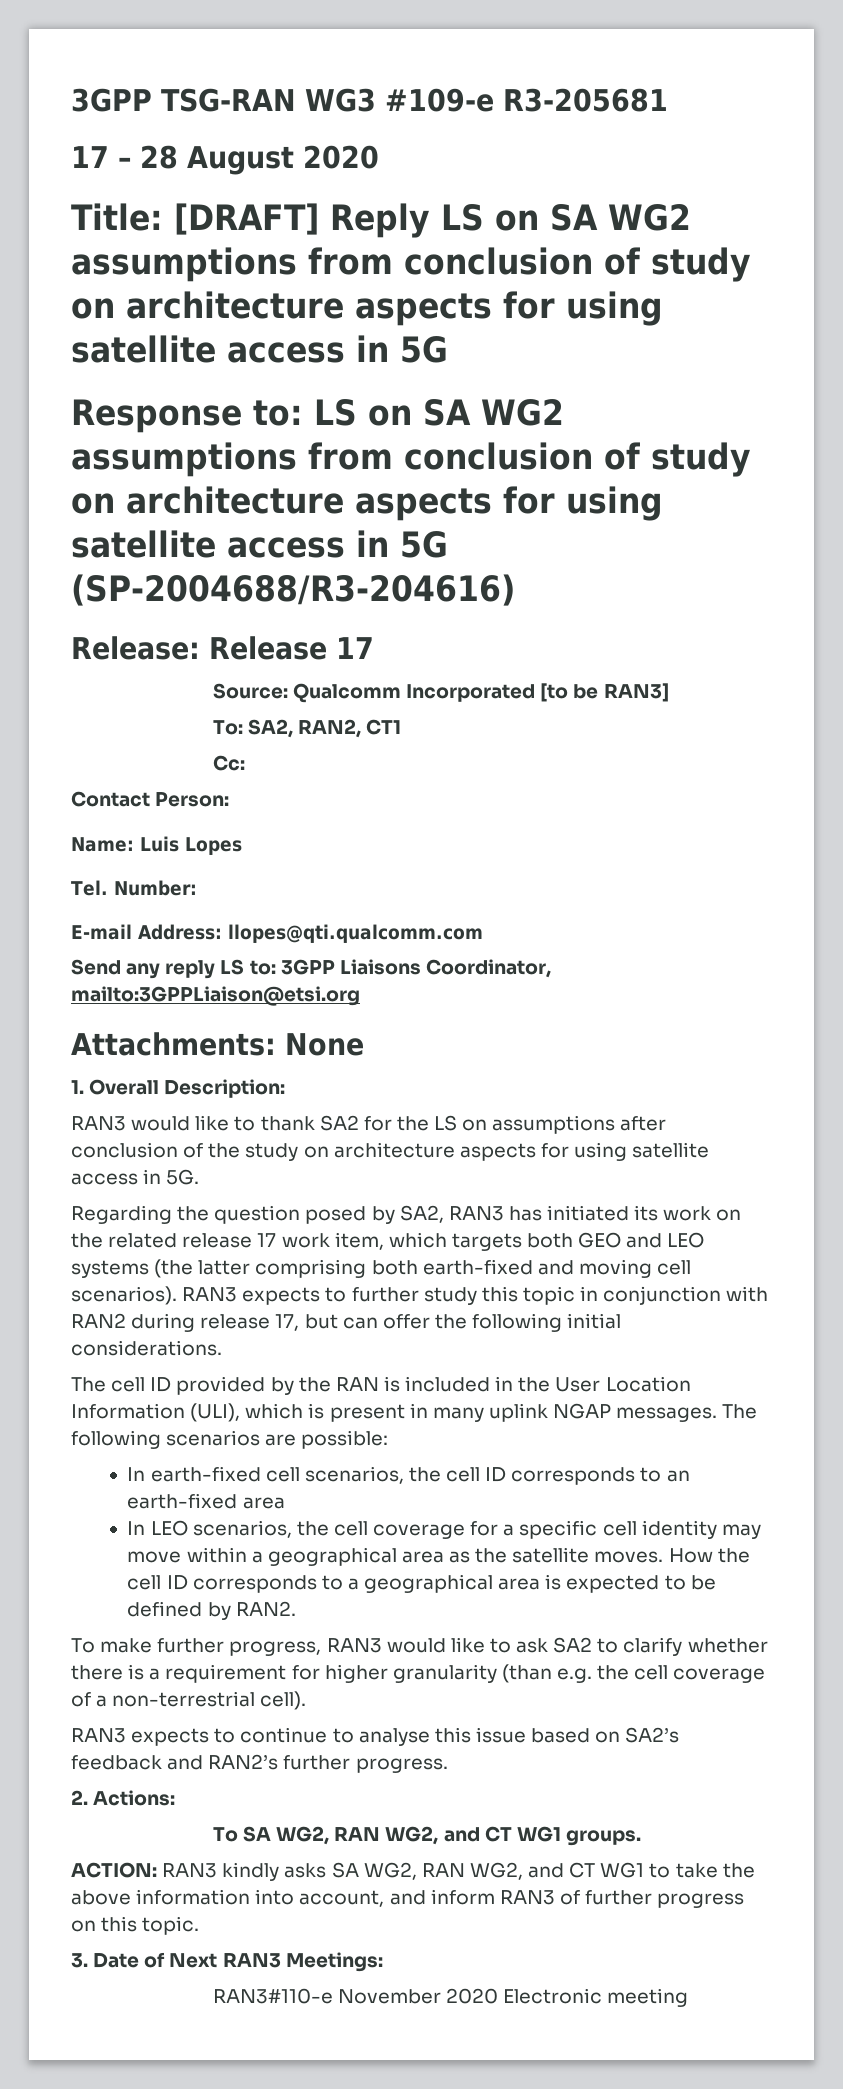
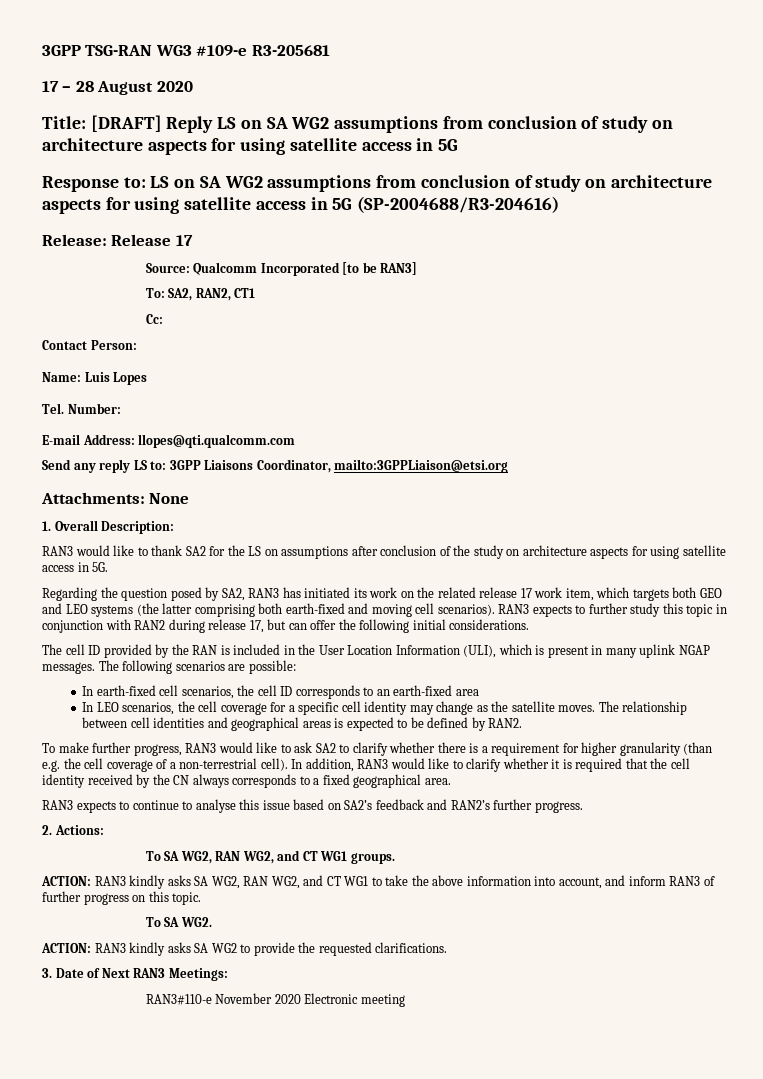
[127,1547,750,1566] [127,1574,541,1593] move within a geographical area as the satellite moves. How the cell ID corresponds to a geographical area -> [436,701,688,715] [82,717,331,731] change as the satellite moves. The relationship between cell identities and geographical areas
(307, 1700) none -> [291,758,690,772] [42,774,451,788] In addition, RAN3 would like to clarify whether it is required that the cell identity received by the CN always corresponds to a fixed geographical area.
(200, 1925) none -> [145,917,212,927] [41,942,448,956] // To SA WG2. // ACTION: RAN3 kindly asks SA WG2 to provide the requested clarifications.

